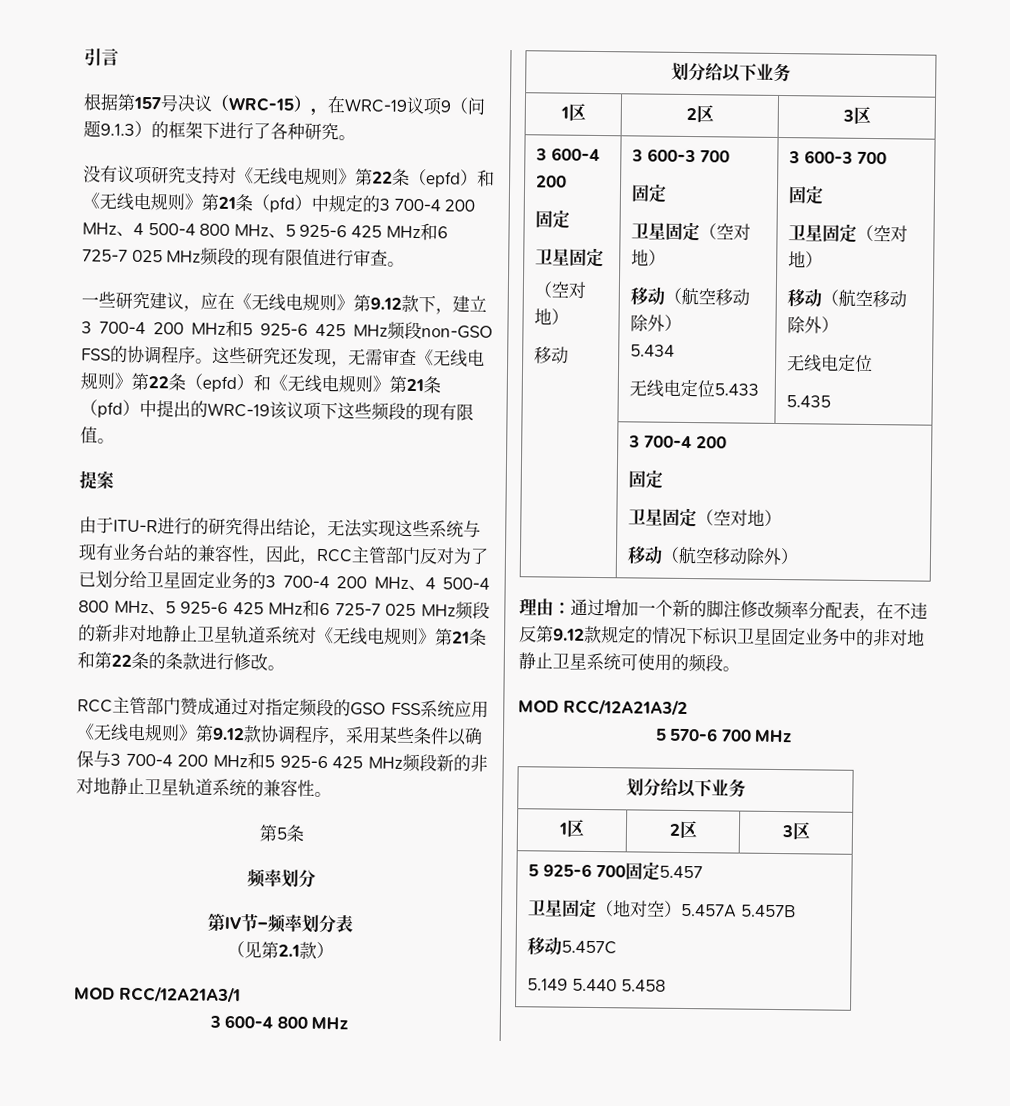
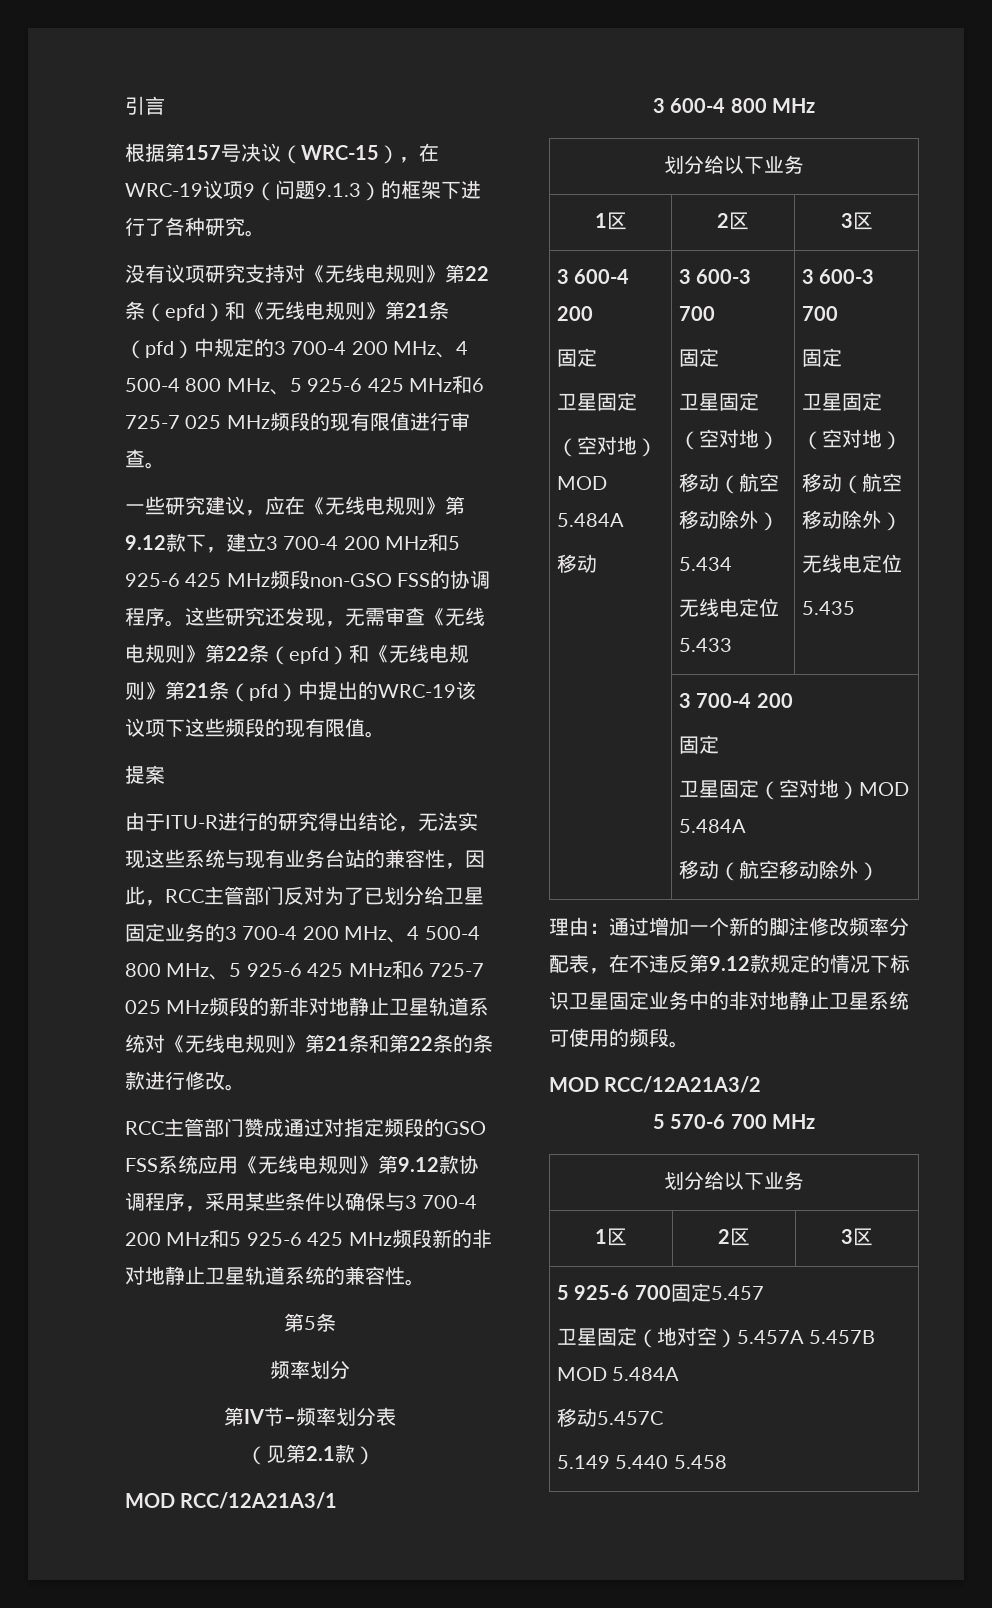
(570, 316) none -> [557,476,608,490] [557,513,625,527] MOD 5.484А
(783, 518) none -> [859,782,910,796] [679,819,747,833] MOD 5.484А
(797, 911) none -> [557,1367,680,1381] MOD 5.484А

